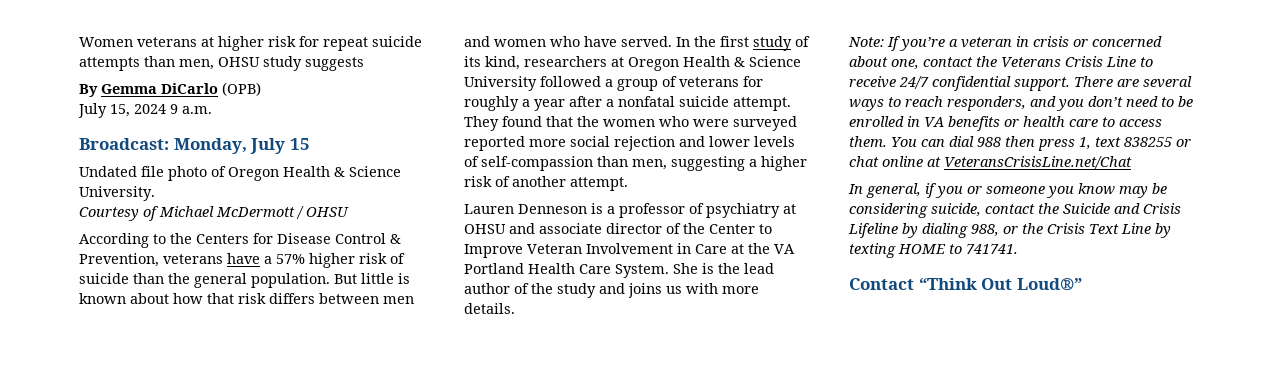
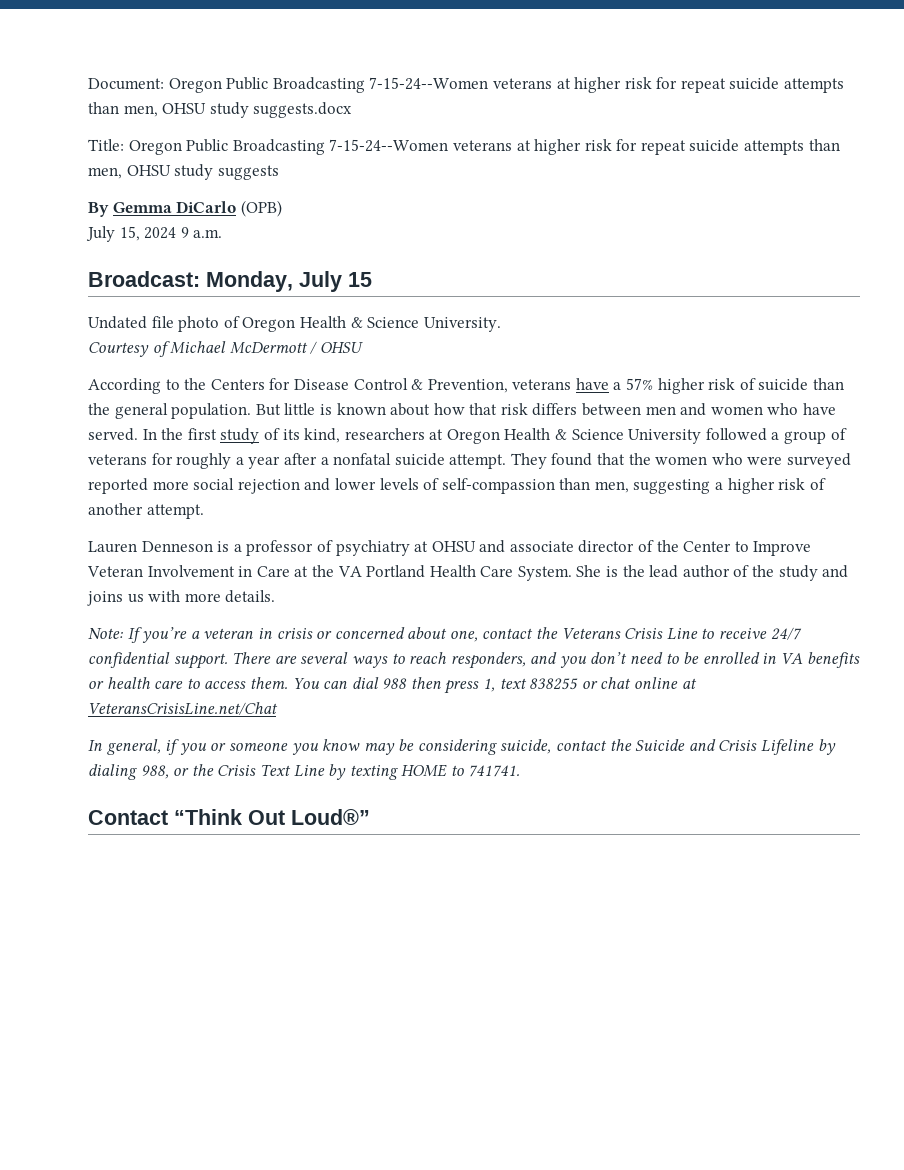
[79,37,133,47] Women -> [88,77,845,93] [88,102,353,118] [88,139,449,155] Document: Oregon Public Broadcasting 7-15-24--Women veterans at higher risk for repeat suicide attempts than men, OHSU study suggests.docx // Title: Oregon Public Broadcasting 7-15-24--Women

